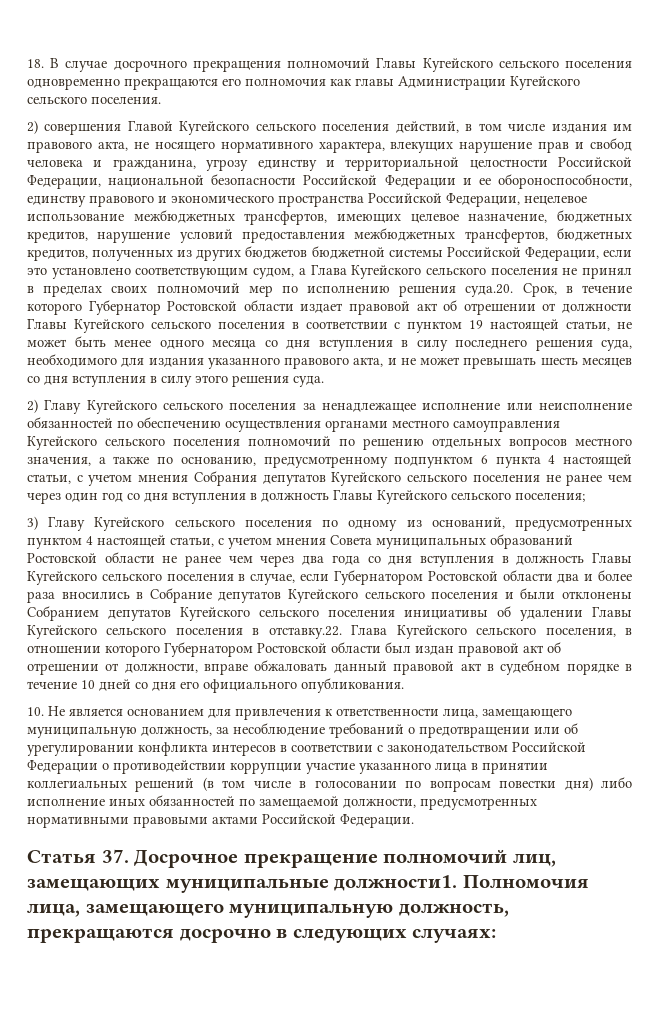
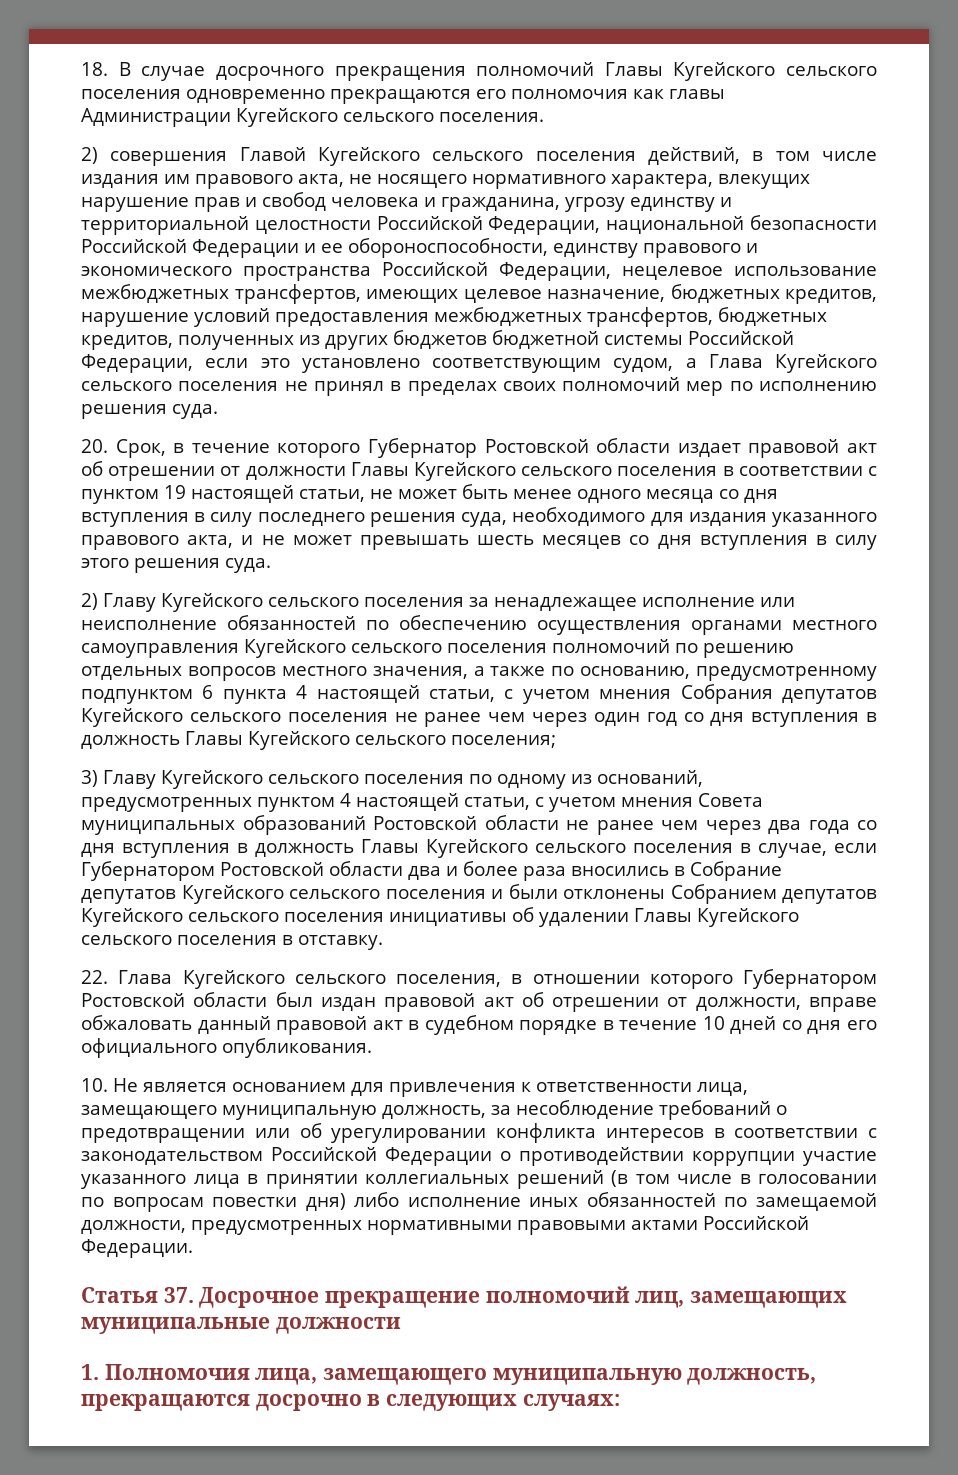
[465,284,514,297] суда.20. -> [172,404,218,419] [81,439,108,453] суда. // 20.
[268,626,342,639] отставку.22. -> [298,935,383,950] [81,970,108,984] отставку. // 22.
[334,875,458,891] должности1. -> [275,1317,401,1334] [81,1364,99,1380] должности // 1.

